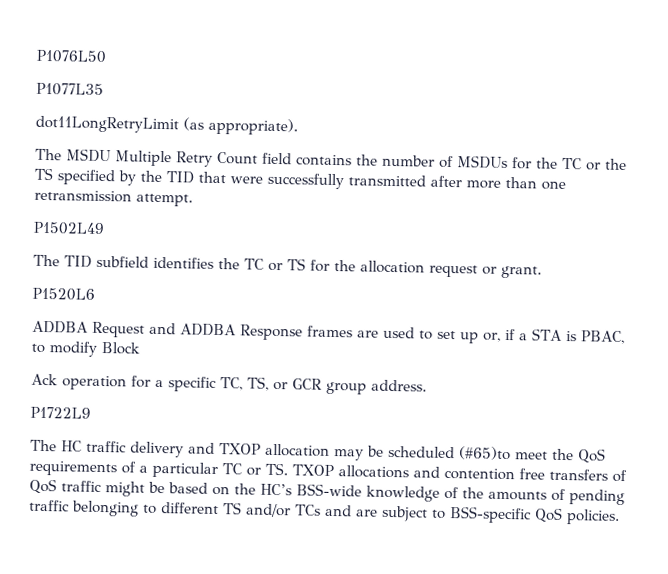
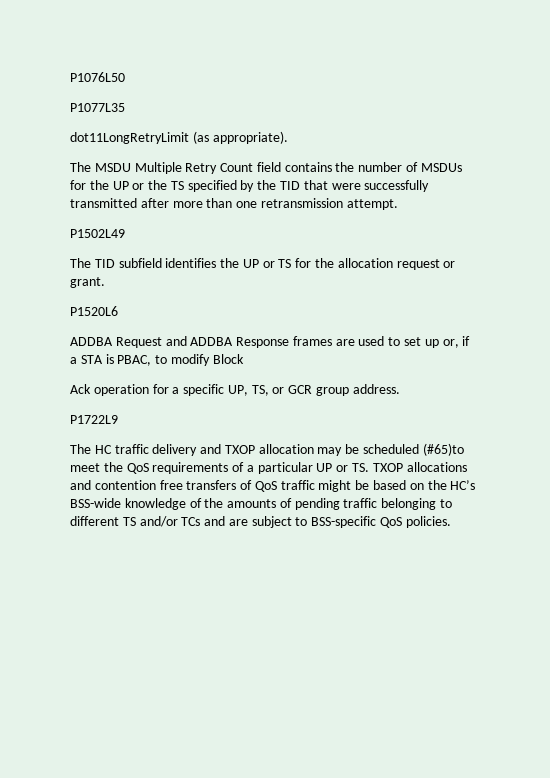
[562,157,582,170] TC -> [112,181,129,190] UP
[244,258,264,270] TC -> [242,259,259,268] UP
[220,377,243,391] TC, -> [227,385,248,396] UP,
[222,463,242,475] TC -> [316,463,333,472] UP

